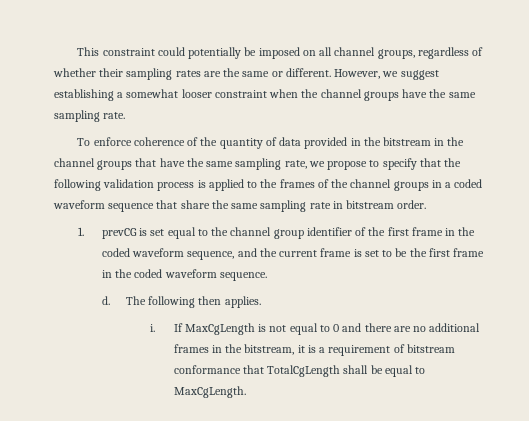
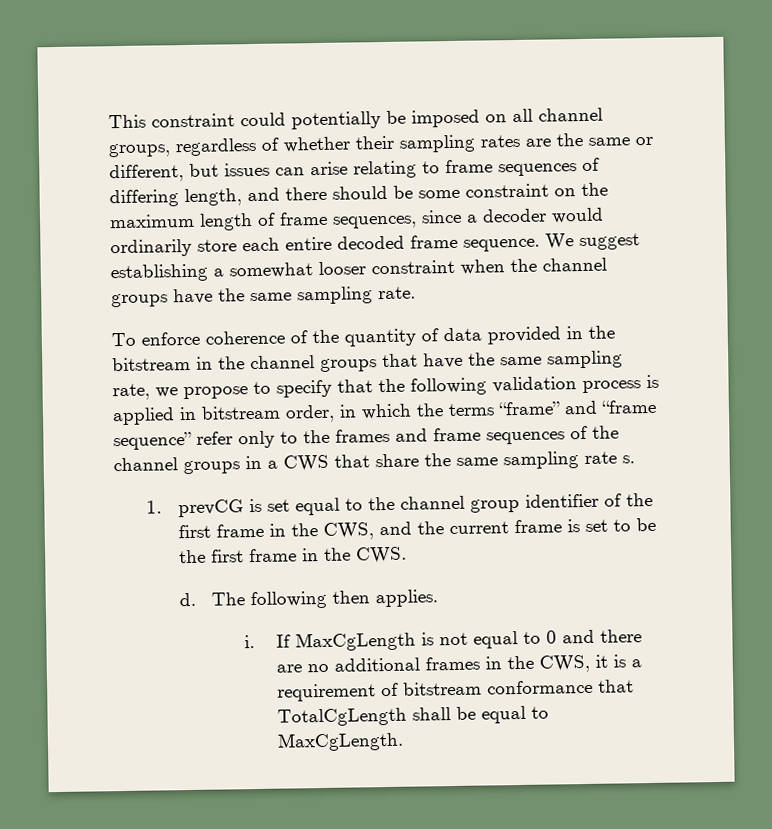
[285,68,399,79] different. However, we -> [109,157,600,183] [109,182,608,208] [109,207,604,231] [110,233,574,258] different, but issues can arise relating to frame sequences of differing length, and there should be some constraint on the maximum length of frame sequences, since a decoder would ordinarily store each entire decoded frame sequence. We
[247,179,315,188] to the frames -> [179,399,657,423] [113,427,565,451] in bitstream order, in which the terms “frame” and “frame sequence” refer only to the frames and frame sequences
[454,179,483,188] [53,200,155,212] coded waveform sequence -> [283,454,329,472] CWS
[332,200,427,209] in bitstream order. -> [622,455,635,464] s.
[101,248,235,260] coded waveform sequence, -> [323,522,375,540] CWS,
[134,269,267,281] coded waveform sequence. -> [356,546,408,564] CWS.
[244,344,295,355] bitstream, -> [539,654,591,673] CWS,

